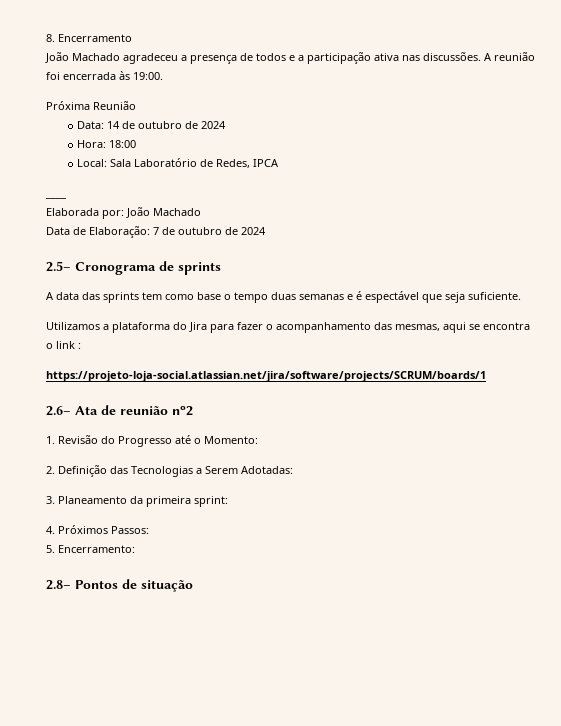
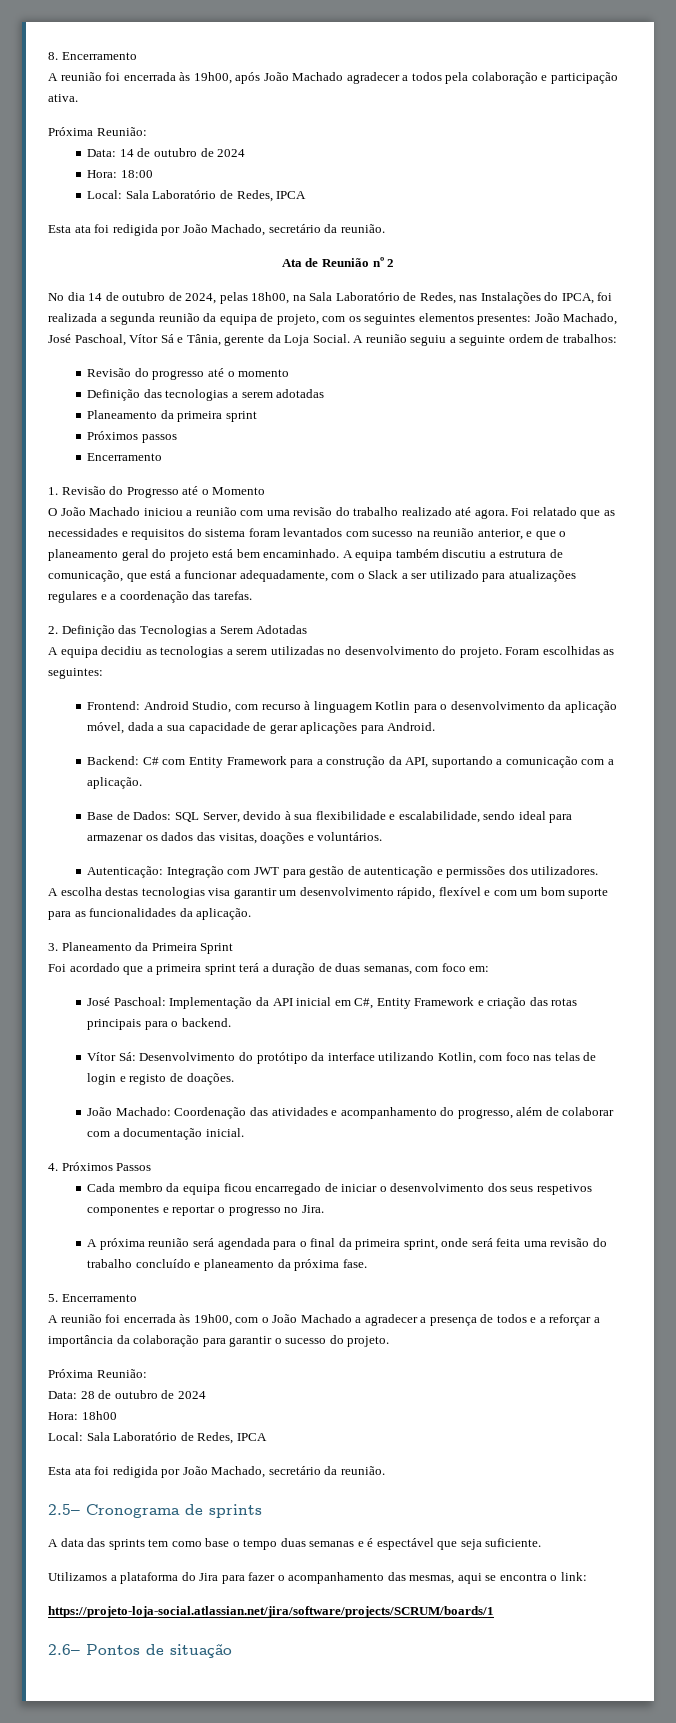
[45,52,535,64] [46,71,163,80] [46,101,136,110] João Machado agradeceu a presença de todos e a participação ativa nas discussões. A reunião foi encerrada às 19:00. // Próxima Reunião -> [48,72,618,84] [48,94,78,102] [48,127,147,136] A reunião foi encerrada às 19h00, após João Machado agradecer a todos pela colaboração e participação ativa. // Próxima Reunião:
[45,197,66,199] [46,207,201,219] [46,226,266,238] ____ // Elaborada por: João Machado // Data de Elaboração: 7 de outubro de 2024 -> [48,224,385,236] [281,257,395,267] [48,292,613,304] [48,313,618,325] [48,334,617,346] [87,368,290,380] [87,389,325,401] [87,410,257,422] [87,431,177,443] [87,453,163,461] [48,486,266,498] [48,507,615,519] [48,528,567,540] [48,549,563,561] [48,570,576,582] [48,591,252,603] [48,625,308,637] [48,646,615,658] [48,668,103,679] [87,701,617,713] [87,722,436,734] [87,756,614,768] [87,777,143,789] [87,811,573,823] [87,832,383,844] [87,866,599,878] [48,887,609,899] [48,908,252,920] [48,942,234,954] [48,963,490,975] [87,997,578,1009] [87,1018,231,1030] [87,1052,597,1064] [87,1073,234,1085] [87,1107,615,1119] [87,1128,244,1140] [48,1162,152,1171] [87,1183,592,1195] [87,1205,324,1216] [87,1238,607,1250] [87,1259,367,1271] [48,1294,137,1302] [48,1314,600,1326] [48,1335,390,1347] [48,1369,147,1378] [48,1390,206,1399] [48,1411,117,1420] [48,1432,267,1444] [48,1466,385,1478] Esta ata foi redigida por João Machado, secretário da reunião. // Ata de Reunião nº 2 // No dia 14 de outubro de 2024, pelas 18h00, na Sala Laboratório de Redes, nas Instalações do IPCA, foi realizada a segunda reunião da equipa de projeto, com os seguintes elementos presentes: João Machado, José Paschoal, Vítor Sá e Tânia, gerente da Loja Social. A reunião seguiu a seguinte ordem de trabalhos: // Revisão do progresso até o momento // Definição das tecnologias a serem adotadas // Planeamento da primeira sprint // Próximos passos // Encerramento // 1. Revisão do Progresso até o Momento // O João Machado iniciou a reunião com uma revisão do trabalho realizado até agora. Foi relatado que as necessidades e requisitos do sistema foram levantados com sucesso na reunião anterior, e que o planeamento geral do projeto está bem encaminhado. A equipa também discutiu a estrutura de comunicação, que está a funcionar adequadamente, com o Slack a ser utilizado para atualizações regulares e a coordenação das tarefas. // 2. Definição das Tecnologias a Serem Adotadas // A equipa decidiu as tecnologias a serem utilizadas no desenvolvimento do projeto. Foram escolhidas as seguintes: // Frontend: Android Studio, com recurso à linguagem Kotlin para o desenvolvimento da aplicação móvel, dada a sua capacidade de gerar aplicações para Android. // Backend: C# com Entity Framework para a construção da API, suportando a comunicação com a aplicação. // Base de Dados: SQL Server, devido à sua flexibilidade e escalabilidade, sendo ideal para armazenar os dados das visitas, doações e voluntários. // Autenticação: Integração com JWT para gestão de autenticação e permissões dos utilizadores. // A escolha destas tecnologias visa garantir um desenvolvimento rápido, flexível e com um bom suporte para as funcionalidades da aplicação. // 3. Planeamento da Primeira Sprint // Foi acordado que a primeira sprint terá a duração de duas semanas, com foco em: // José Paschoal: Implementação da API inicial em C#, Entity Framework e criação das rotas principais para o backend. // Vítor Sá: Desenvolvimento do protótipo da interface utilizando Kotlin, com foco nas telas de login e registo de doações. // João Machado: Coordenação das atividades e acompanhamento do progresso, além de colaborar com a documentação inicial. // 4. Próximos Passos // Cada membro da equipa ficou encarregado de iniciar o desenvolvimento dos seus respetivos componentes e reportar o progresso no Jira. // A próxima reunião será agendada para o final da primeira sprint, onde será feita uma revisão do trabalho concluído e planeamento da próxima fase. // 5. Encerramento // A reunião foi encerrada às 19h00, com o João Machado a agradecer a presença de todos e a reforçar a importância da colaboração para garantir o sucesso do projeto. // Próxima Reunião: // Data: 28 de outubro de 2024 // Hora: 18h00 // Local: Sala Laboratório de Redes, IPCA // Esta ata foi redigida por João Machado, secretário da reunião.
[56,341,81,349] link : -> [560,1572,587,1581] link:
[75,405,193,416] [46,435,258,447] [46,465,293,477] [46,496,228,507] [46,525,149,534] [46,545,135,553] [46,580,71,590] Ata de reunião nº2 // 1. Revisão do Progresso até o Momento: // 2. Definição das Tecnologias a Serem Adotadas: // 3. Planeamento da primeira sprint: // 4. Próximos Passos: // 5. Encerramento: // 2.8– -> (80, 1649) none

